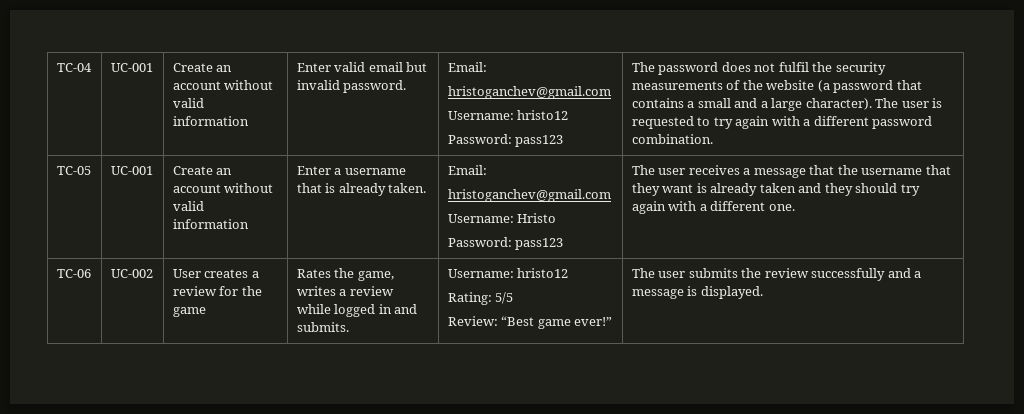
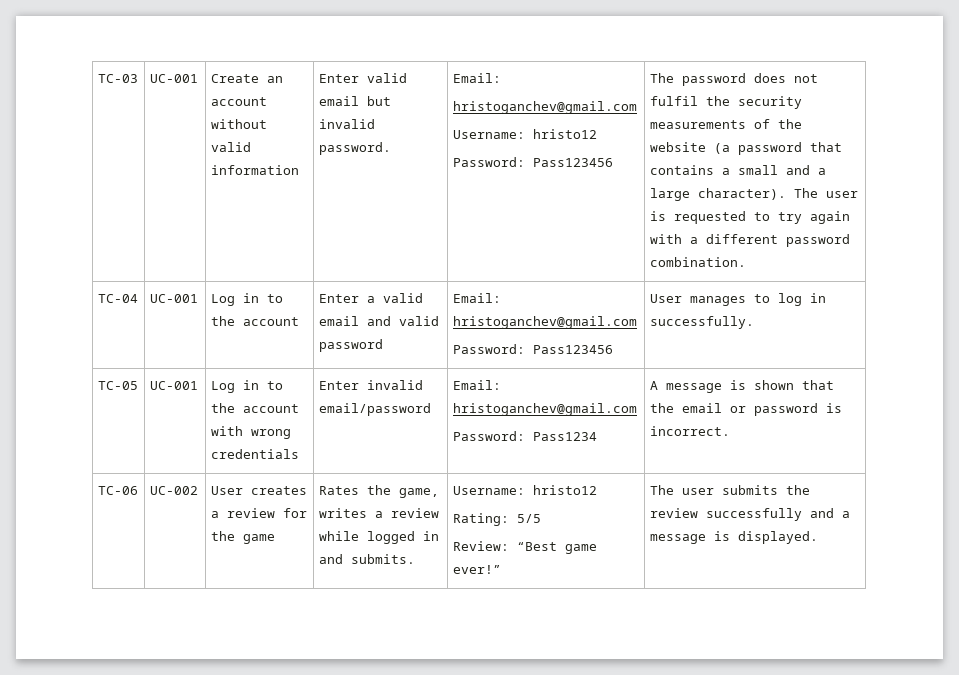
[56,63,92,72] TC-04 -> [97,74,138,83] TC-03
[515,135,564,147] pass123 -> [532,158,613,167] Pass123456
[56,166,91,175] [110,166,153,175] [172,166,233,175] [172,183,274,193] [172,201,204,211] [172,219,249,229] [296,166,406,175] [296,183,427,196] [447,165,487,175] [447,189,611,202] [447,213,557,223] [447,237,564,250] [631,165,951,178] [631,183,920,196] [631,201,795,214] TC-05 | UC-001 | Create an account without valid information | Enter a username that is already taken. | Email: // hristoganchev@gmail.com // Username: Hristo // Password: pass123 | The user receives a message that the username that they want is already taken and they should try again with a different one. -> [97,294,138,303] [149,294,198,303] [210,293,283,306] [210,316,299,326] [318,293,423,303] [318,316,439,326] [318,339,383,352] [452,293,501,303] [452,316,637,329] [452,344,613,354] [649,293,826,306] [649,316,754,329] [97,381,138,390] [149,381,198,390] [210,380,283,393] [210,403,299,413] [210,426,291,439] [210,449,299,459] [318,380,423,390] [318,403,431,416] [452,380,501,390] [452,403,637,416] [452,431,597,441] [649,380,834,393] [649,403,842,416] [649,426,730,436] TC-04 | UC-001 | Log in to the account | Enter a valid email and valid password | Email: hristoganchev@gmail.com // Password: Pass123456 | User manages to log in successfully. // TC-05 | UC-001 | Log in to the account with wrong credentials | Enter invalid email/password | Email: hristoganchev@gmail.com // Password: Pass1234 | A message is shown that the email or password is incorrect.

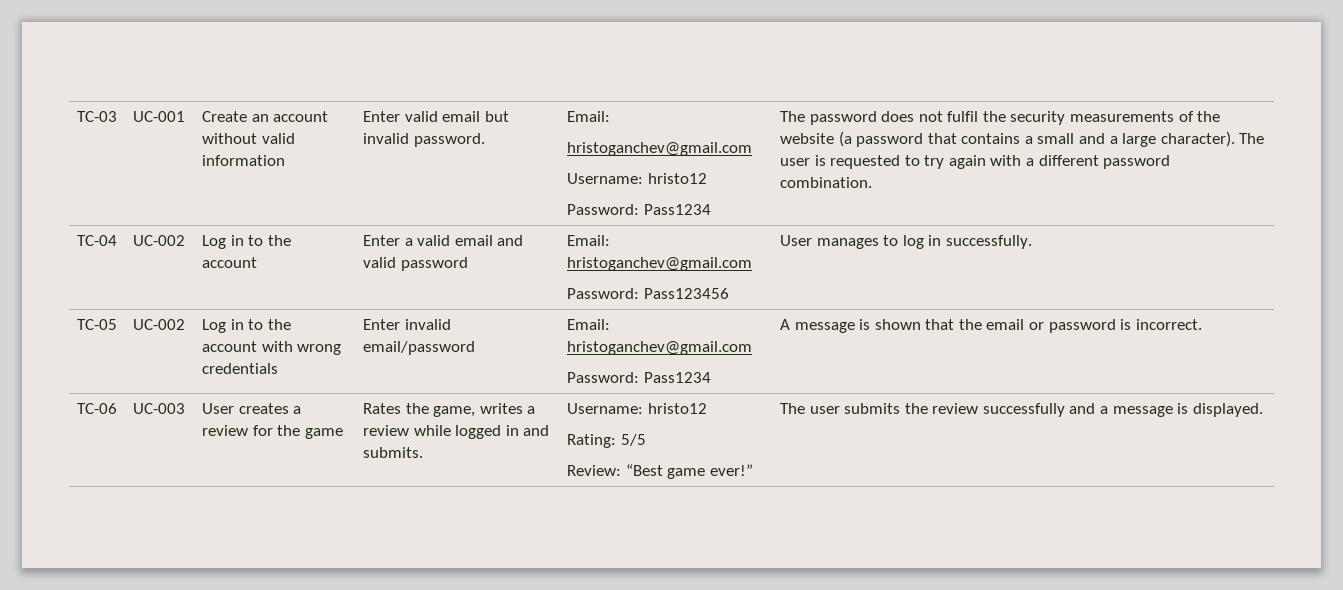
[532,158,613,167] Pass123456 -> [643,204,711,215] Pass1234
[149,294,198,303] UC-001 -> [132,235,185,246] UC-002
[149,381,198,390] UC-001 -> [132,319,185,330] UC-002
[149,486,198,495] UC-002 -> [132,403,185,414] UC-003

